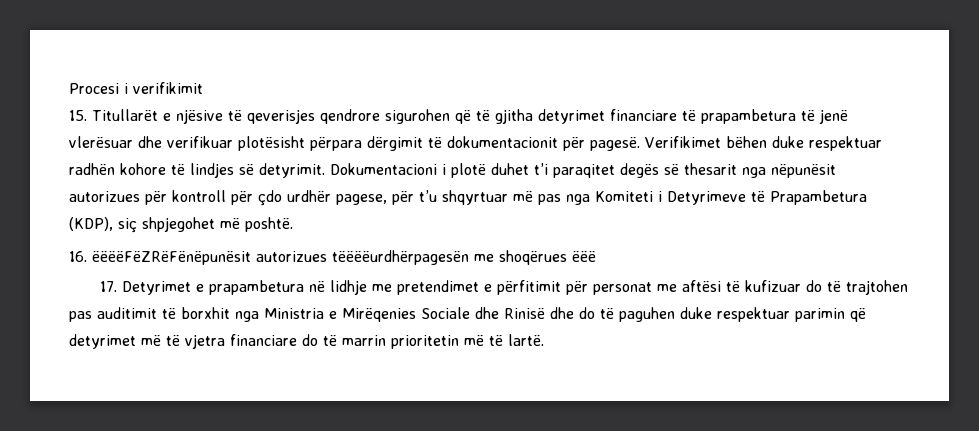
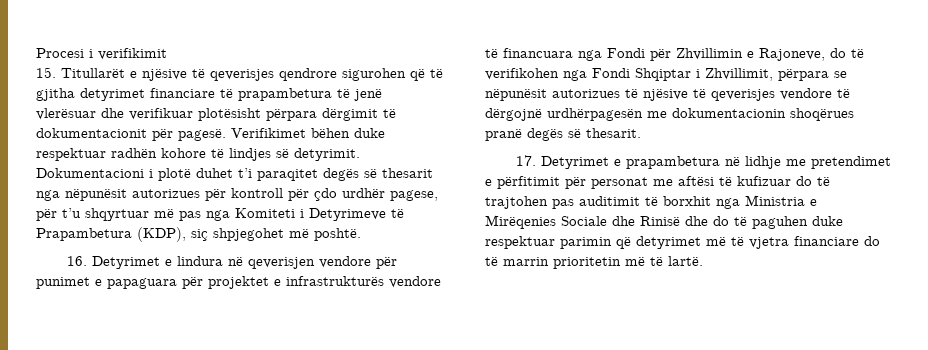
[92,250,596,265] ëëëëFëZRëFënëpunësit autorizues tëëëëurdhërpagesën me shoqërues ëëë -> [92,256,398,269] [36,276,441,289] [485,48,864,61] [485,68,847,81] [485,88,850,101] [485,108,854,121] [485,128,641,141] Detyrimet e lindura në qeverisjen vendore për punimet e papaguara për projektet e infrastrukturës vendore të financuara nga Fondi për Zhvillimin e Rajoneve, do të verifikohen nga Fondi Shqiptar i Zhvillimit, përpara se nëpunësit autorizues të njësive të qeverisjes vendore të dërgojnë urdhërpagesën me dokumentacionin shoqërues pranë degës së thesarit.

